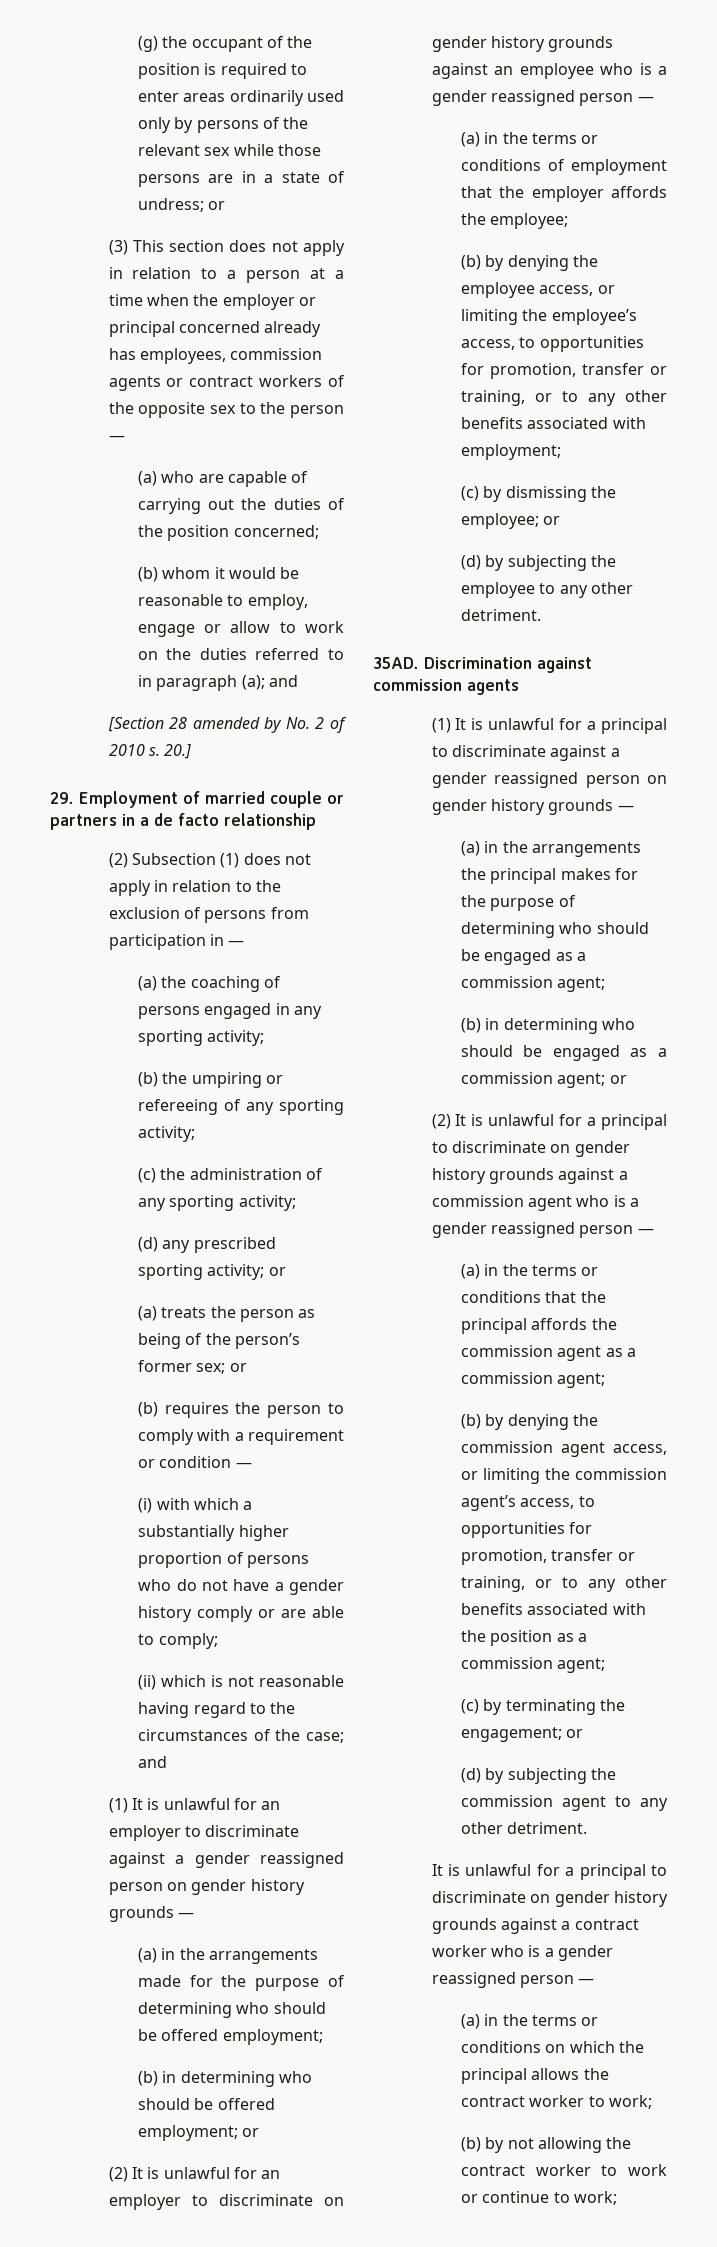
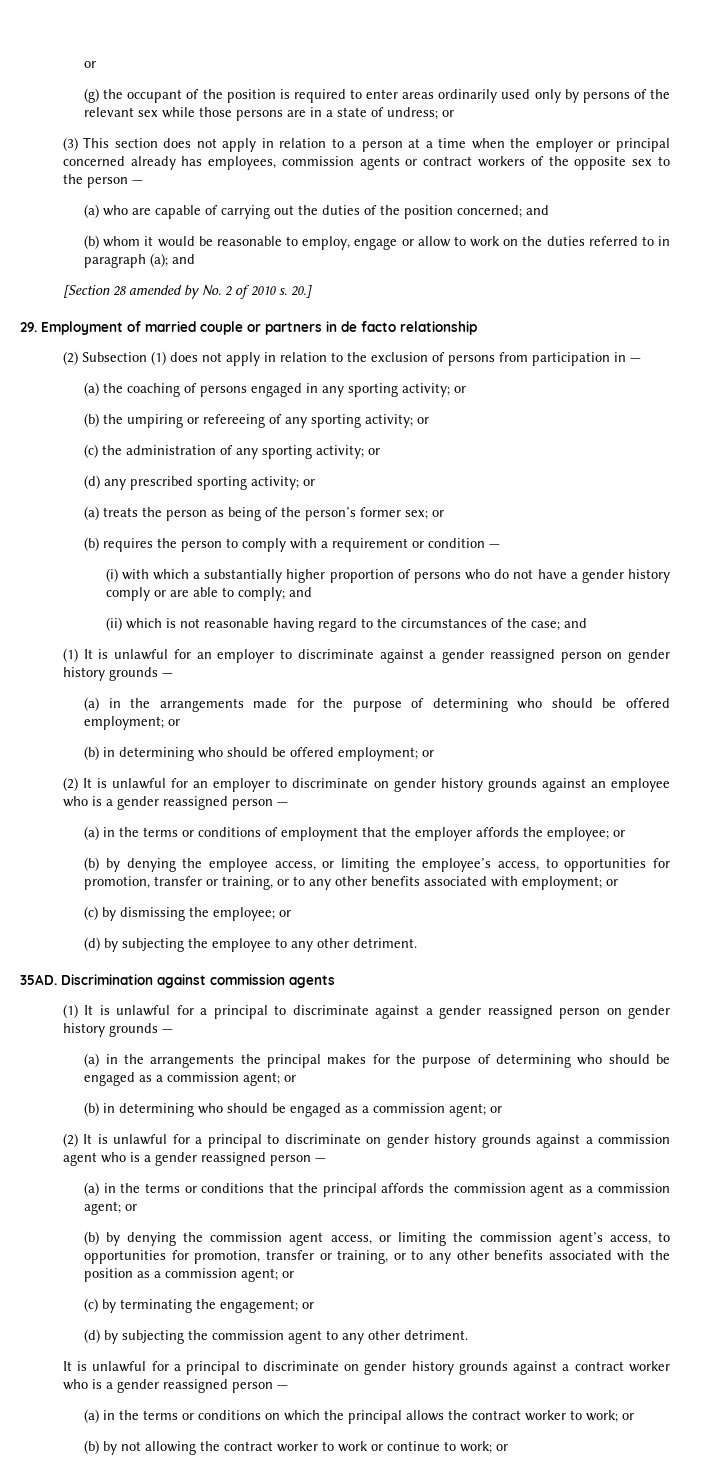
(137, 44) none -> [84,61,97,68] or //
(319, 532) none -> [526,205,550,215] and
[140,817,149,826] a -> (337, 326) none
(265, 1038) none -> [454,386,467,393] or
(195, 1134) none -> [417,417,430,424] or
(296, 1203) none -> [368,448,381,455] or
(218, 1641) none -> [288,587,312,597] and
(323, 2037) none -> [168,719,181,726] or
(569, 221) none -> [613,830,626,837] or
(561, 452) none -> [606,879,619,886] or
(606, 984) none -> [284,1075,297,1082] or
(606, 1380) none -> [125,1204,138,1211] or
(606, 1665) none -> [282,1271,295,1278] or
(652, 2102) none -> [622,1413,635,1420] or
(617, 2198) none -> [496,1444,509,1451] or

